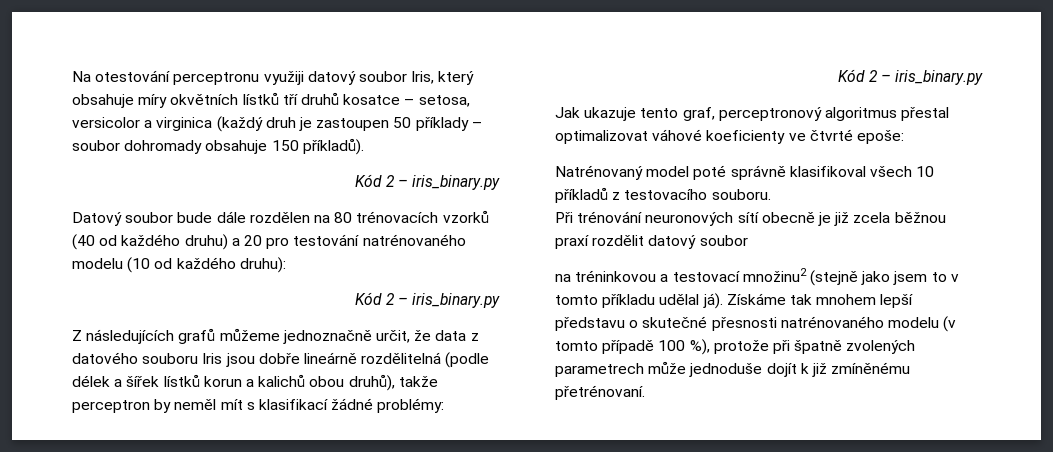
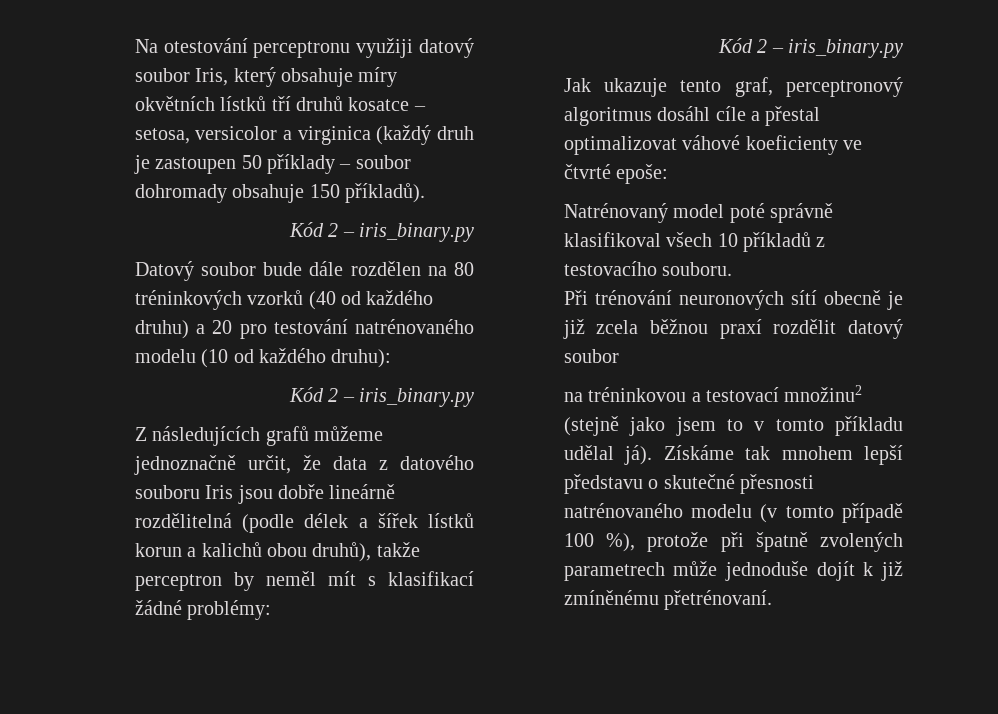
[356,211,439,223] trénovacích -> [134,290,242,310] tréninkových
(898, 114) none -> [657,106,761,121] dosáhl cíle a

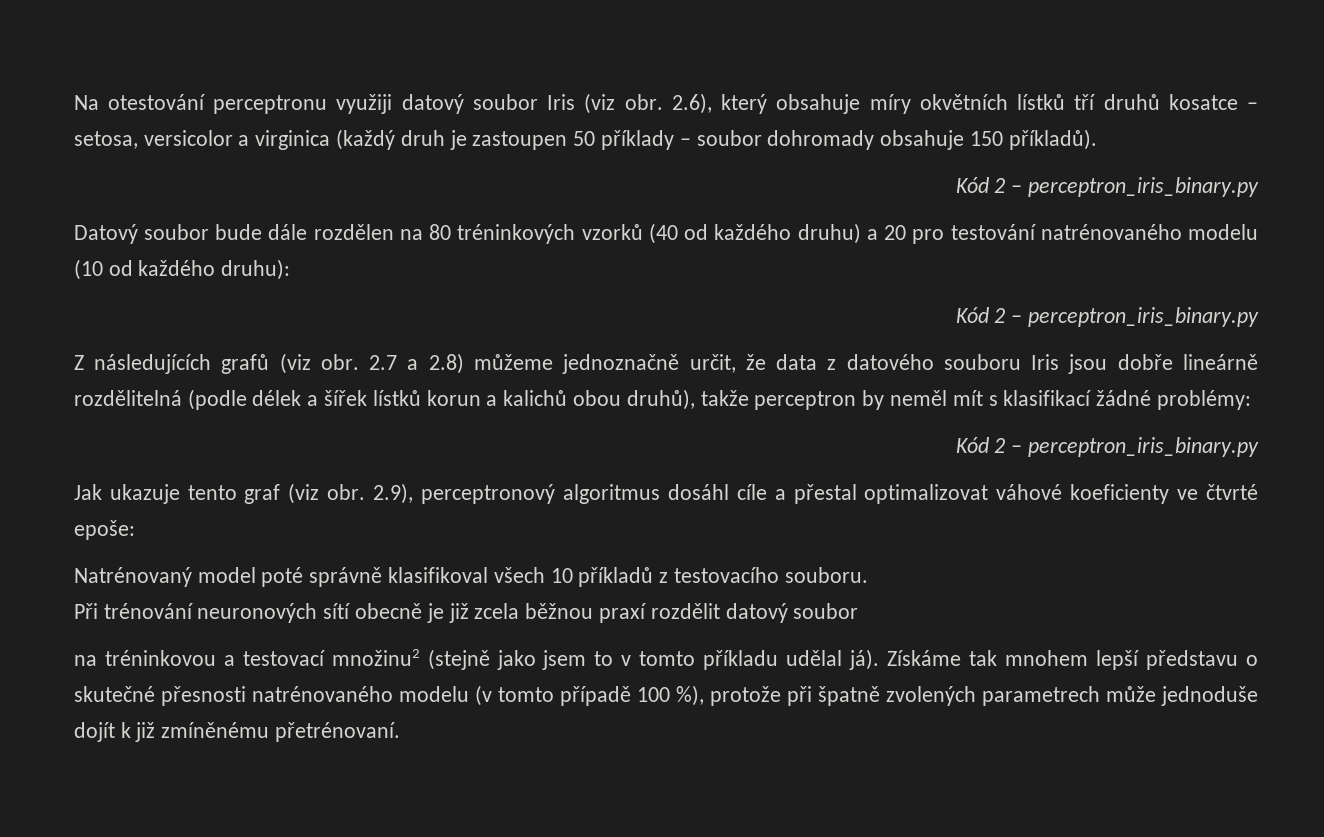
[195,68,229,86] Iris, -> [547,93,712,114] Iris (viz obr. 2.6),
[359,223,474,242] iris_binary.py -> [1028,177,1259,197] perceptron_iris_binary.py
[359,388,474,407] iris_binary.py -> [1028,307,1259,327] perceptron_iris_binary.py
(309, 436) none -> [279,353,464,374] (viz obr. 2.7 a 2.8)
[788,39,903,58] iris_binary.py -> [1028,437,1259,457] perceptron_iris_binary.py
[734,77,773,97] graf, -> [244,483,414,504] graf (viz obr. 2.9),

